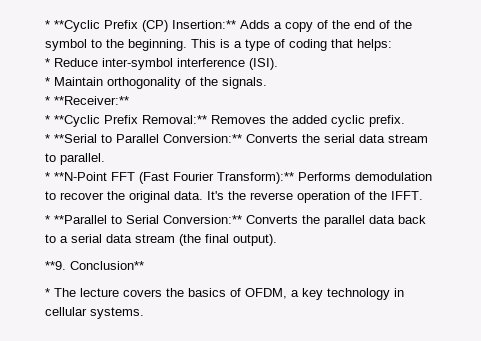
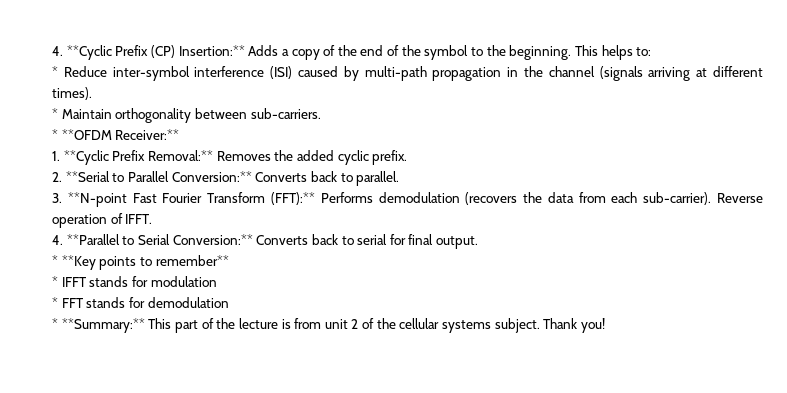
[45,20,50,29] * -> [52,46,63,56] 4.
[220,39,392,51] [45,58,278,70] [45,77,267,89] [45,96,129,105] [45,115,50,124] is a type of coding that helps: // * Reduce inter-symbol interference (ISI). // * Maintain orthogonality of the signals. // * **Receiver:** // * -> [601,45,652,60] [52,66,763,81] [52,87,92,100] [52,108,321,123] [52,129,180,140] [52,151,60,161] helps to: // * Reduce inter-symbol interference (ISI) caused by multi-path propagation in the channel (signals arriving at different times). // * Maintain orthogonality between sub-carriers. // * **OFDM Receiver:** // 1.
[45,134,50,143] * -> [52,172,62,182] 2.
[302,134,428,143] [45,153,105,165] [45,172,432,184] [45,191,293,203] the serial data stream to parallel. // * **N-Point FFT (Fast Fourier Transform):** Performs demodulation to recover the original data. It's the reverse -> [310,171,400,186] [52,192,764,207] back to parallel. // 3. **N-point Fast Fourier Transform (FFT):** Performs demodulation (recovers the data from each sub-carrier). Reverse
[369,191,387,200] the -> (123, 218) none
[45,215,50,224] * -> [52,235,63,245] 4.
[302,215,426,227] [45,234,277,246] [45,261,144,270] [45,288,404,300] [45,307,144,319] the parallel data back to a serial data stream (the final output). // **9. Conclusion** // * The lecture covers the basics of OFDM, a key technology in cellular systems. -> [311,234,479,249] [52,255,229,270] [52,276,217,287] [52,297,229,308] [52,318,605,333] back to serial for final output. // * **Key points to remember** // * IFFT stands for modulation // * FFT stands for demodulation // * **Summary:** This part of the lecture is from unit 2 of the cellular systems subject. Thank you!

